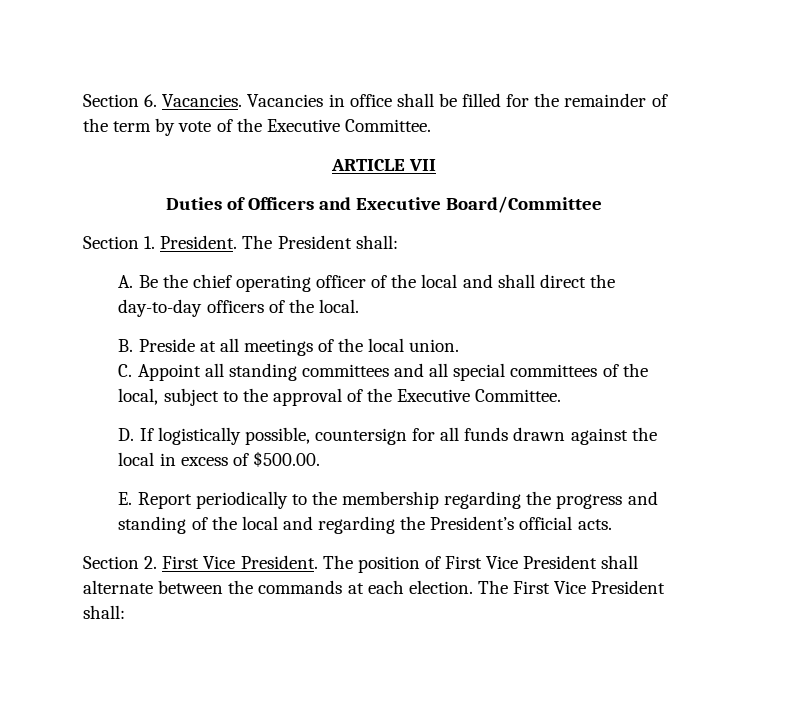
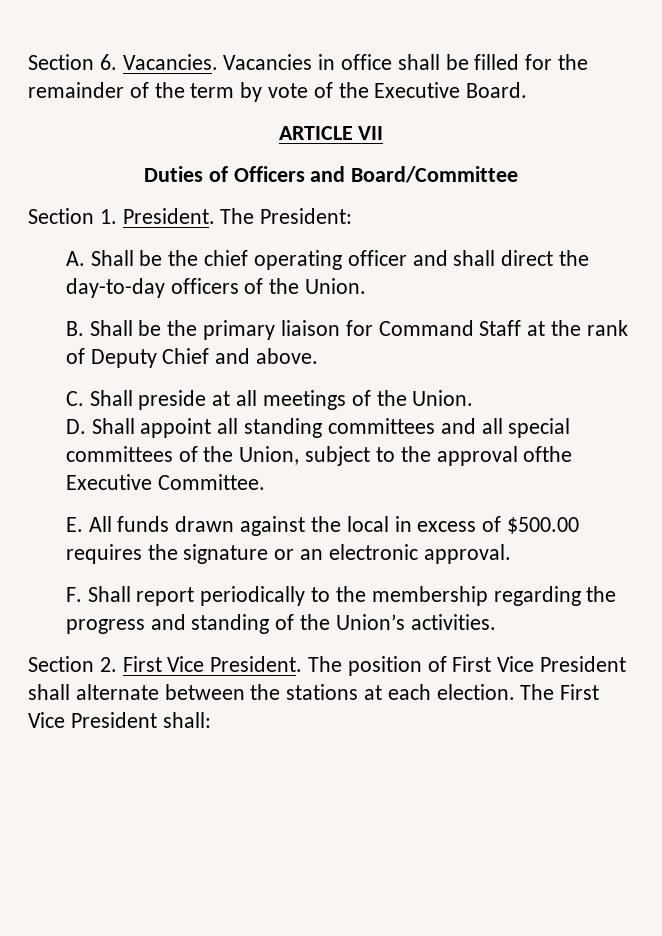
[344,119,431,132] Committee. -> [466,82,528,98] Board.
[356,197,442,210] Executive -> (346, 174) none
[277,235,398,249] President shall: -> [260,208,353,224] President:
[138,275,158,288] Be -> [90,250,163,266] Shall be
[371,274,458,288] of the local -> (407, 258) none
[318,299,359,313] local. -> [305,278,367,294] Union.
[138,338,195,352] Preside -> [89,320,628,340] [65,348,319,368] [65,390,207,410] Shall be the primary liaison for Command Staff at the rank of Deputy Chief and above. // C. Shall preside
[368,338,460,352] [118,364,201,381] local union. // C. Appoint -> [412,390,474,406] [65,418,212,438] Union. // D. Shall appoint
[118,388,159,405] local, -> [239,446,300,465] Union,
[347,388,562,402] [118,427,460,445] of the Executive Committee. // D. If logistically possible, countersign for all -> [523,446,573,462] [65,474,265,490] [65,516,112,532] ofthe Executive Committee. // E. All
[252,451,320,467] [118,492,192,509] $500.00. // E. Report -> [506,517,579,534] [65,544,511,564] [65,586,195,606] $500.00 requires the signature or an electronic approval. // F. Shall report
[241,516,612,534] local and regarding the President’s official acts. -> [335,614,496,630] Union’s activities.
[258,580,343,594] commands -> [286,684,359,700] stations

